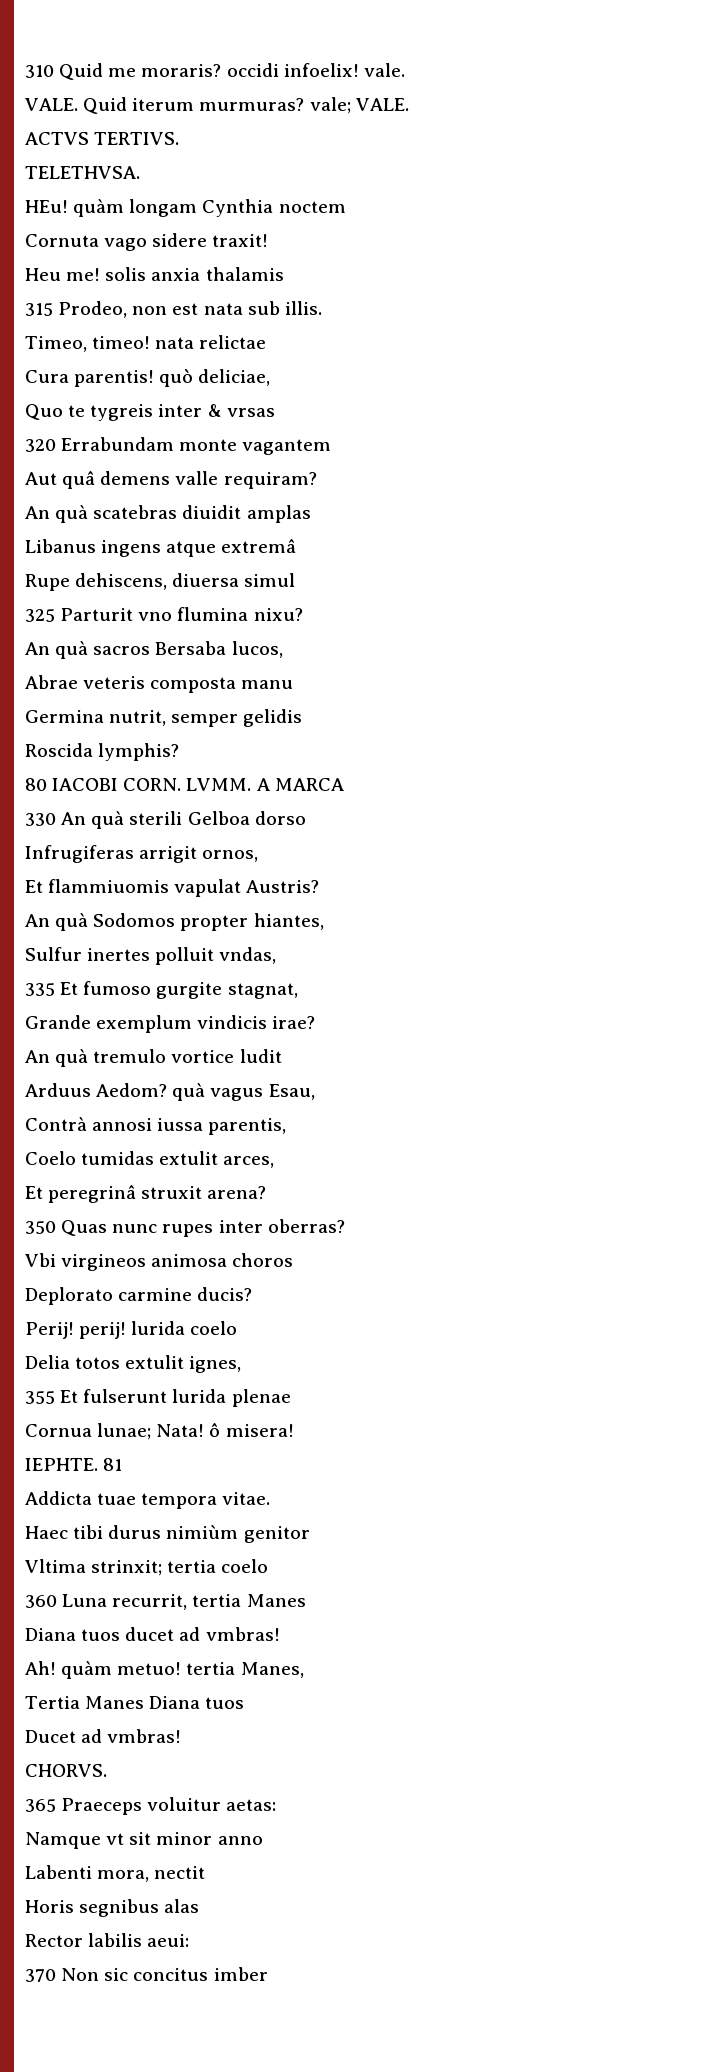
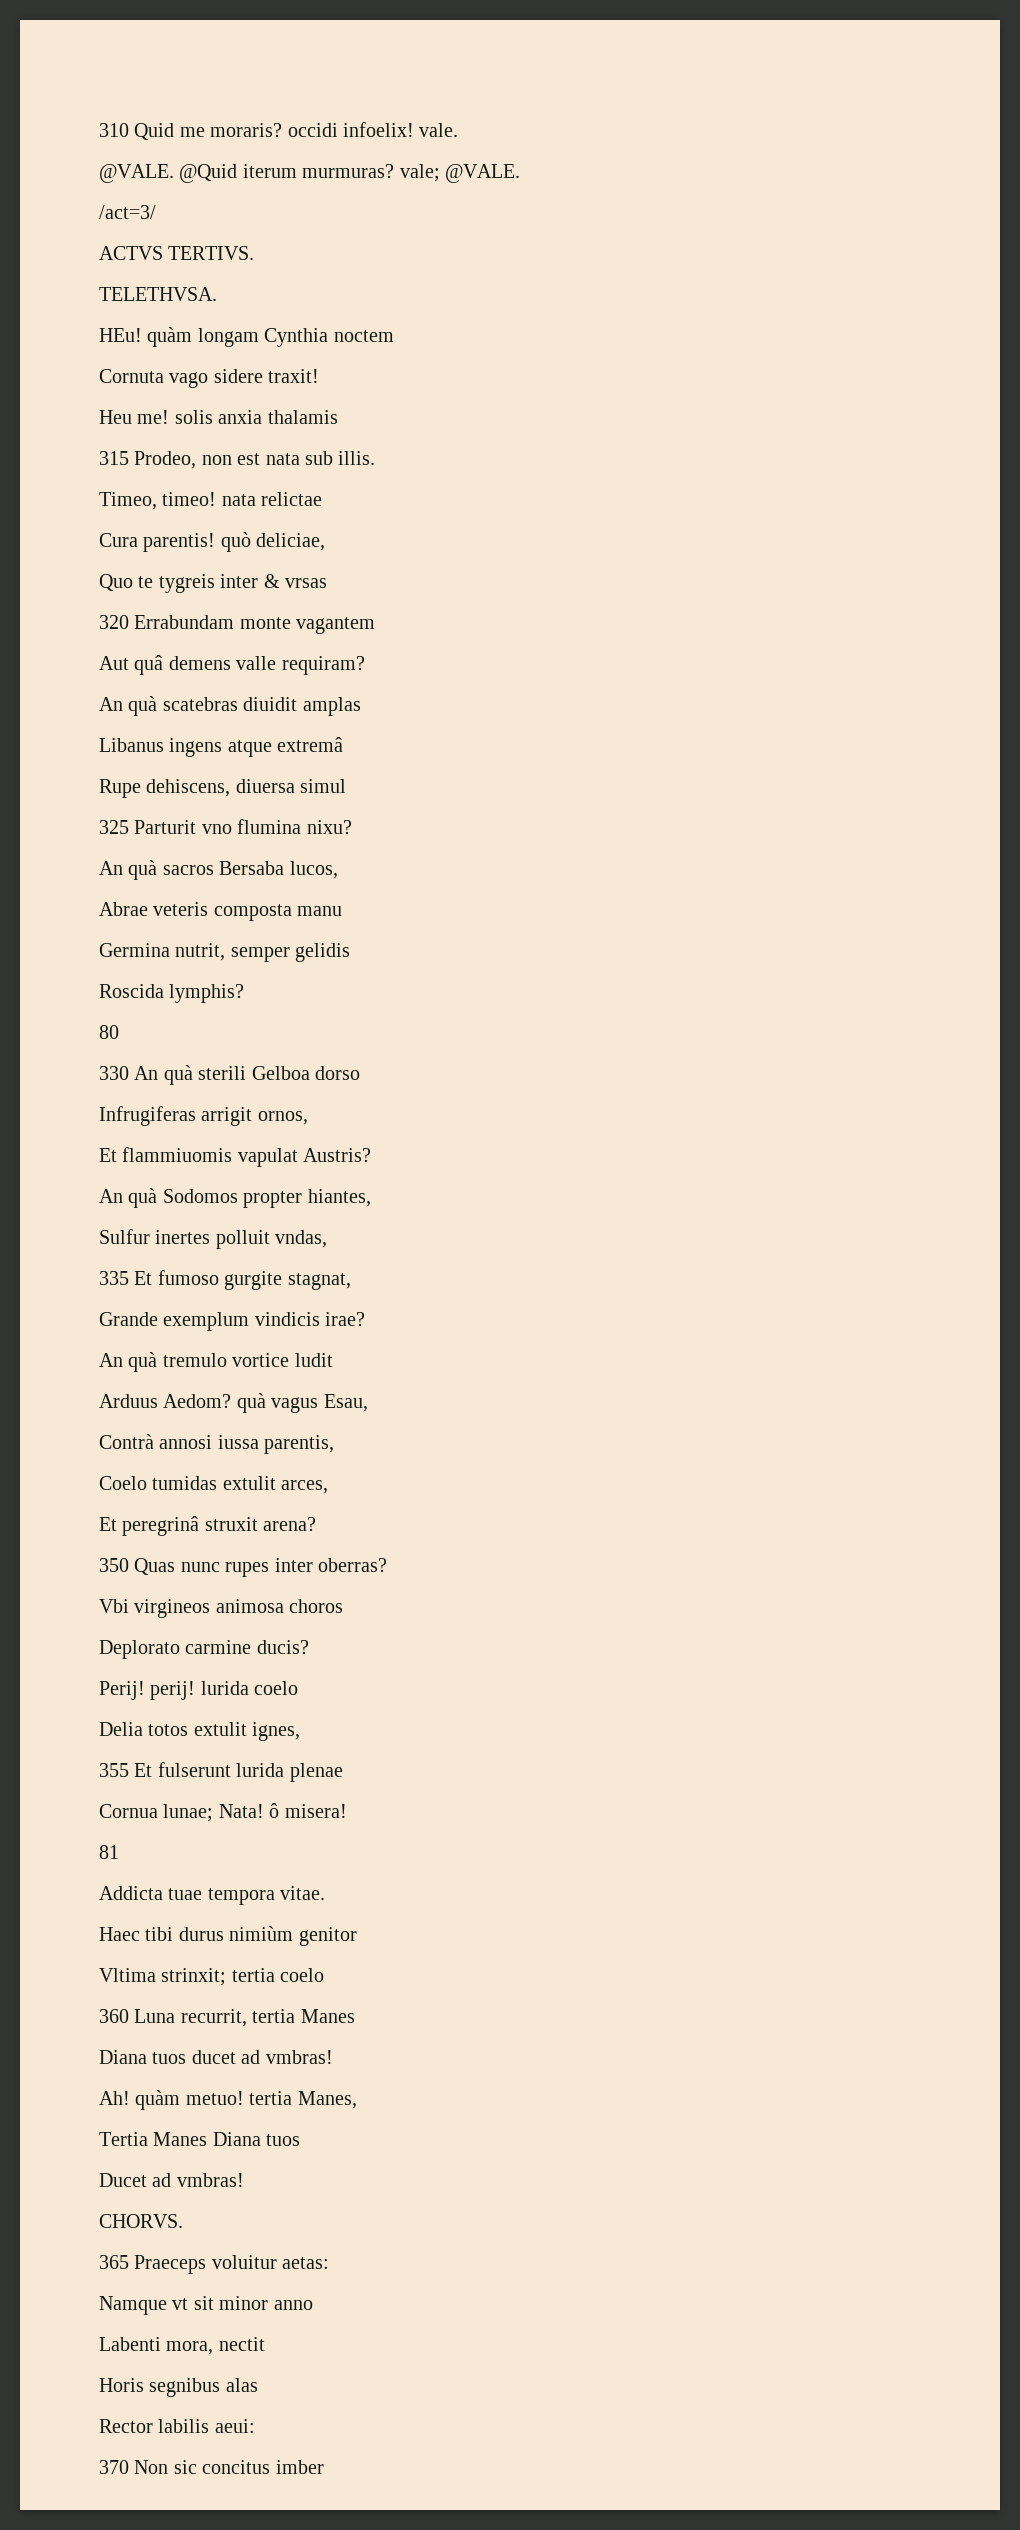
[25,97,128,114] VALE. Quid -> [99,164,238,183] @VALE. @Quid
[355,98,409,111] VALE. -> [445,164,520,183] [99,205,156,219] @VALE. // /act=3/
[52,778,344,791] IACOBI CORN. LVMM. A MARCA -> (119, 1032) none
[25,1458,98,1471] IEPHTE. -> (347, 1811) none

